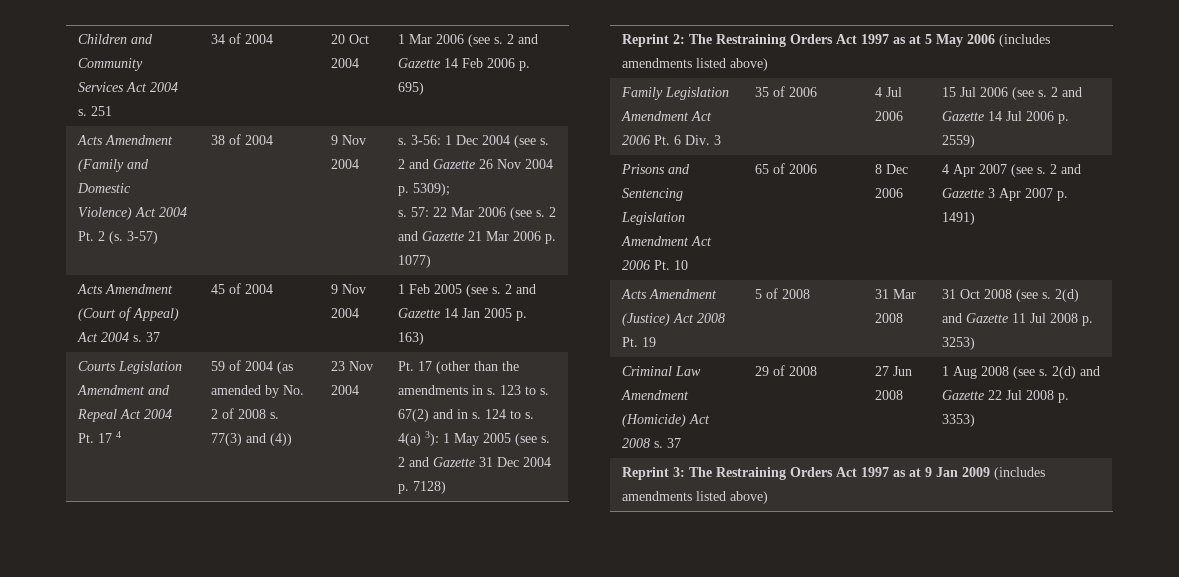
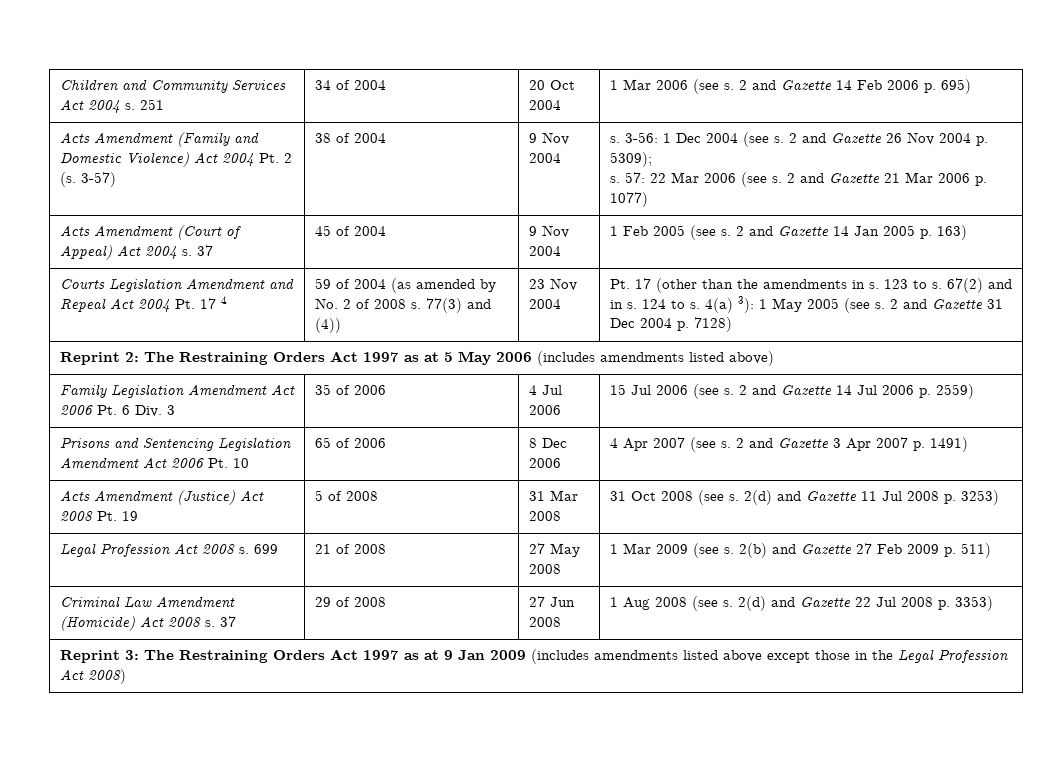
(976, 343) none -> [59,543,278,557] [314,544,386,554] [528,543,580,557] [528,564,561,574] [609,543,991,558] // Legal Profession Act 2008 s. 699 | 21 of 2008 | 27 May 2008 | 1 Mar 2009 (see s. 2(b) and Gazette 27 Feb 2009 p. 511)
[730,491,769,504] above) -> [722,649,1008,663] [59,669,126,684] above except those in the Legal Profession Act 2008)

